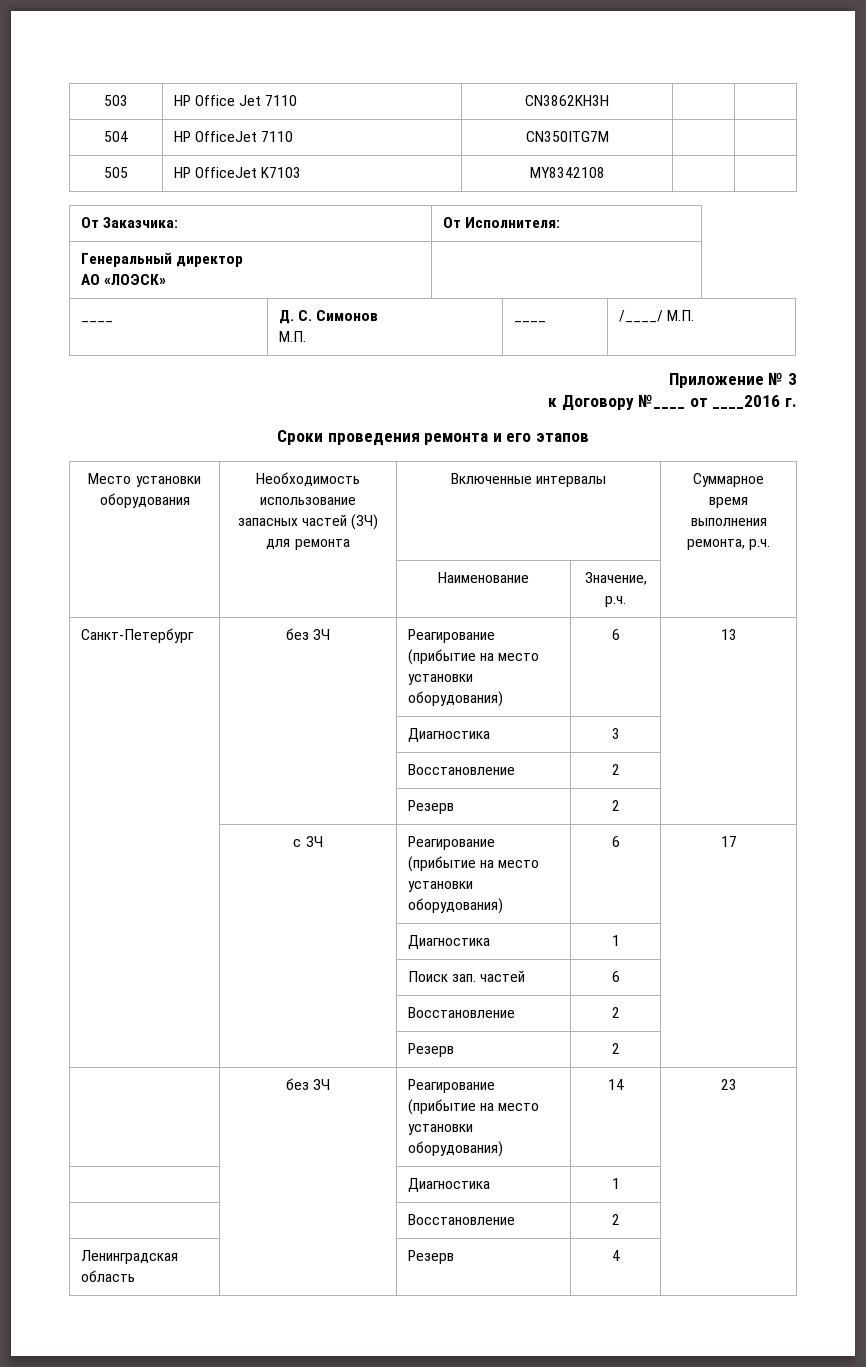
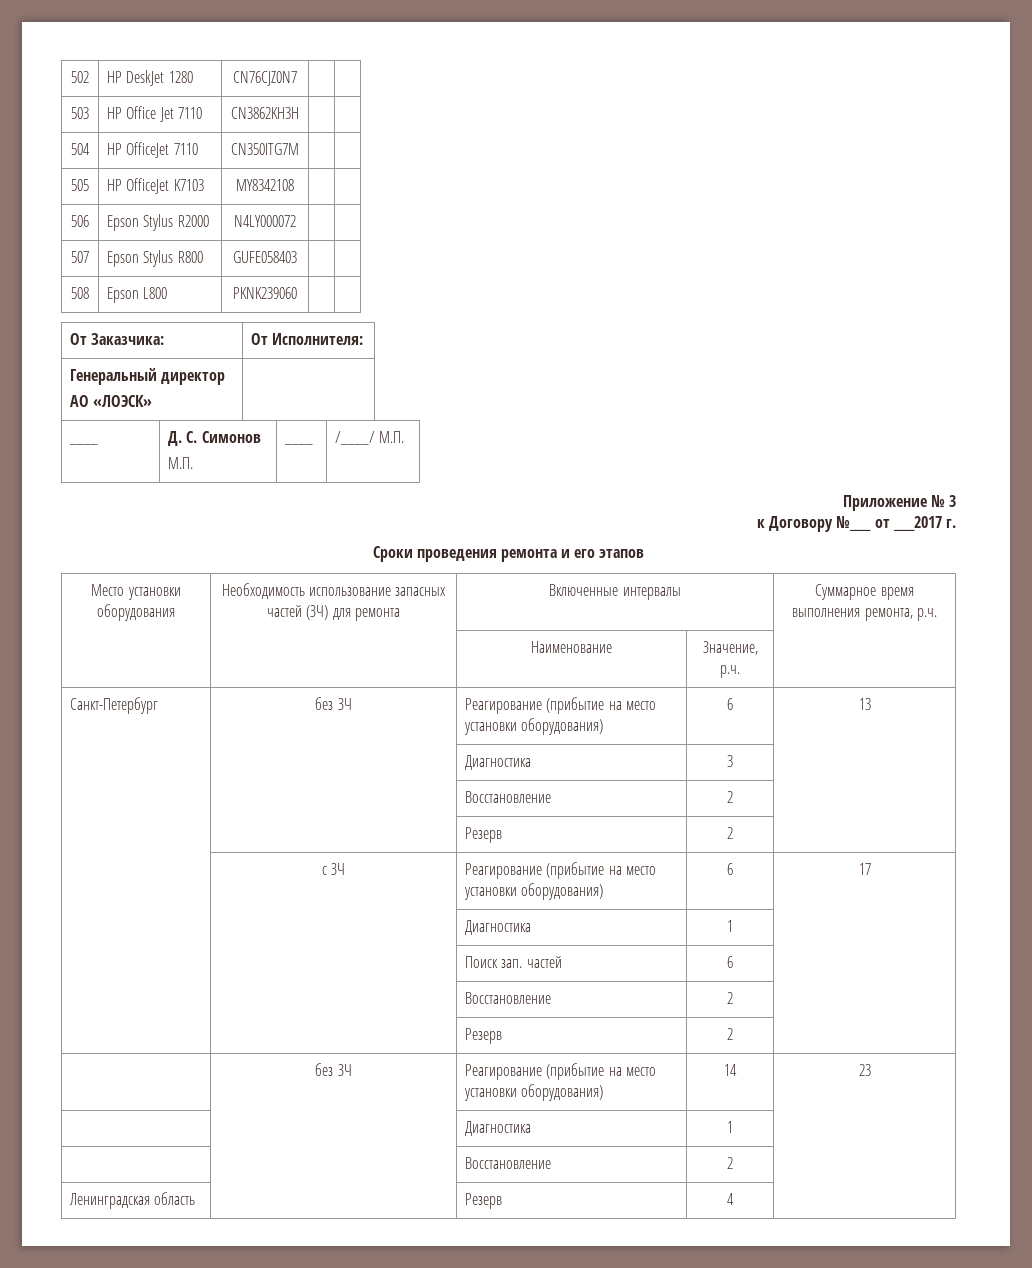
(104, 100) none -> [71,71,89,83] [107,70,193,86] [233,71,297,86] 502 | HP DeskJet 1280 | CN76CJZ0N7 | | //
(605, 172) none -> [71,215,89,227] [107,214,209,231] [234,215,296,227] [71,251,89,263] [107,250,203,267] [233,251,297,263] [71,287,89,299] [107,287,168,303] [233,287,297,299] // 506 | Epson Stylus R2000 | N4LY000072 | | // 507 | Epson Stylus R800 | GUFE058403 | | // 508 | Epson L800 | PKNK239060 | |
[712,395,781,409] ____2016 -> [892,516,942,531] ____2017

